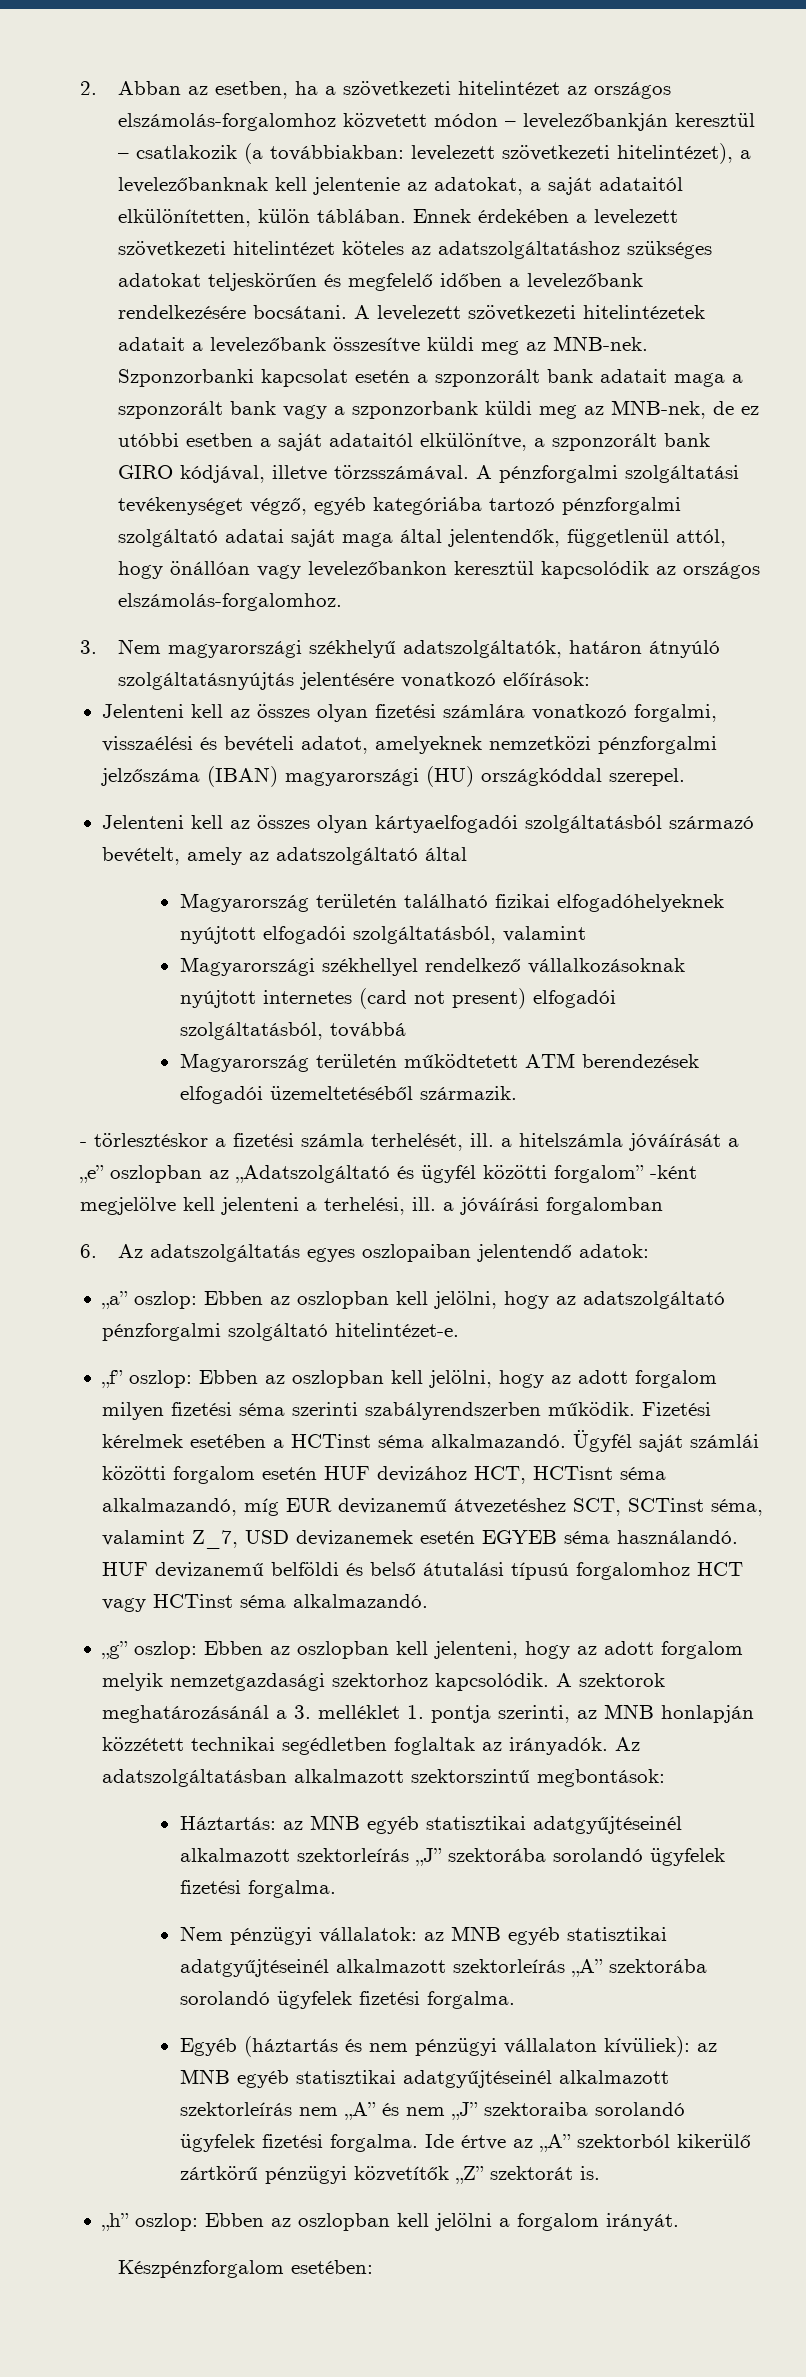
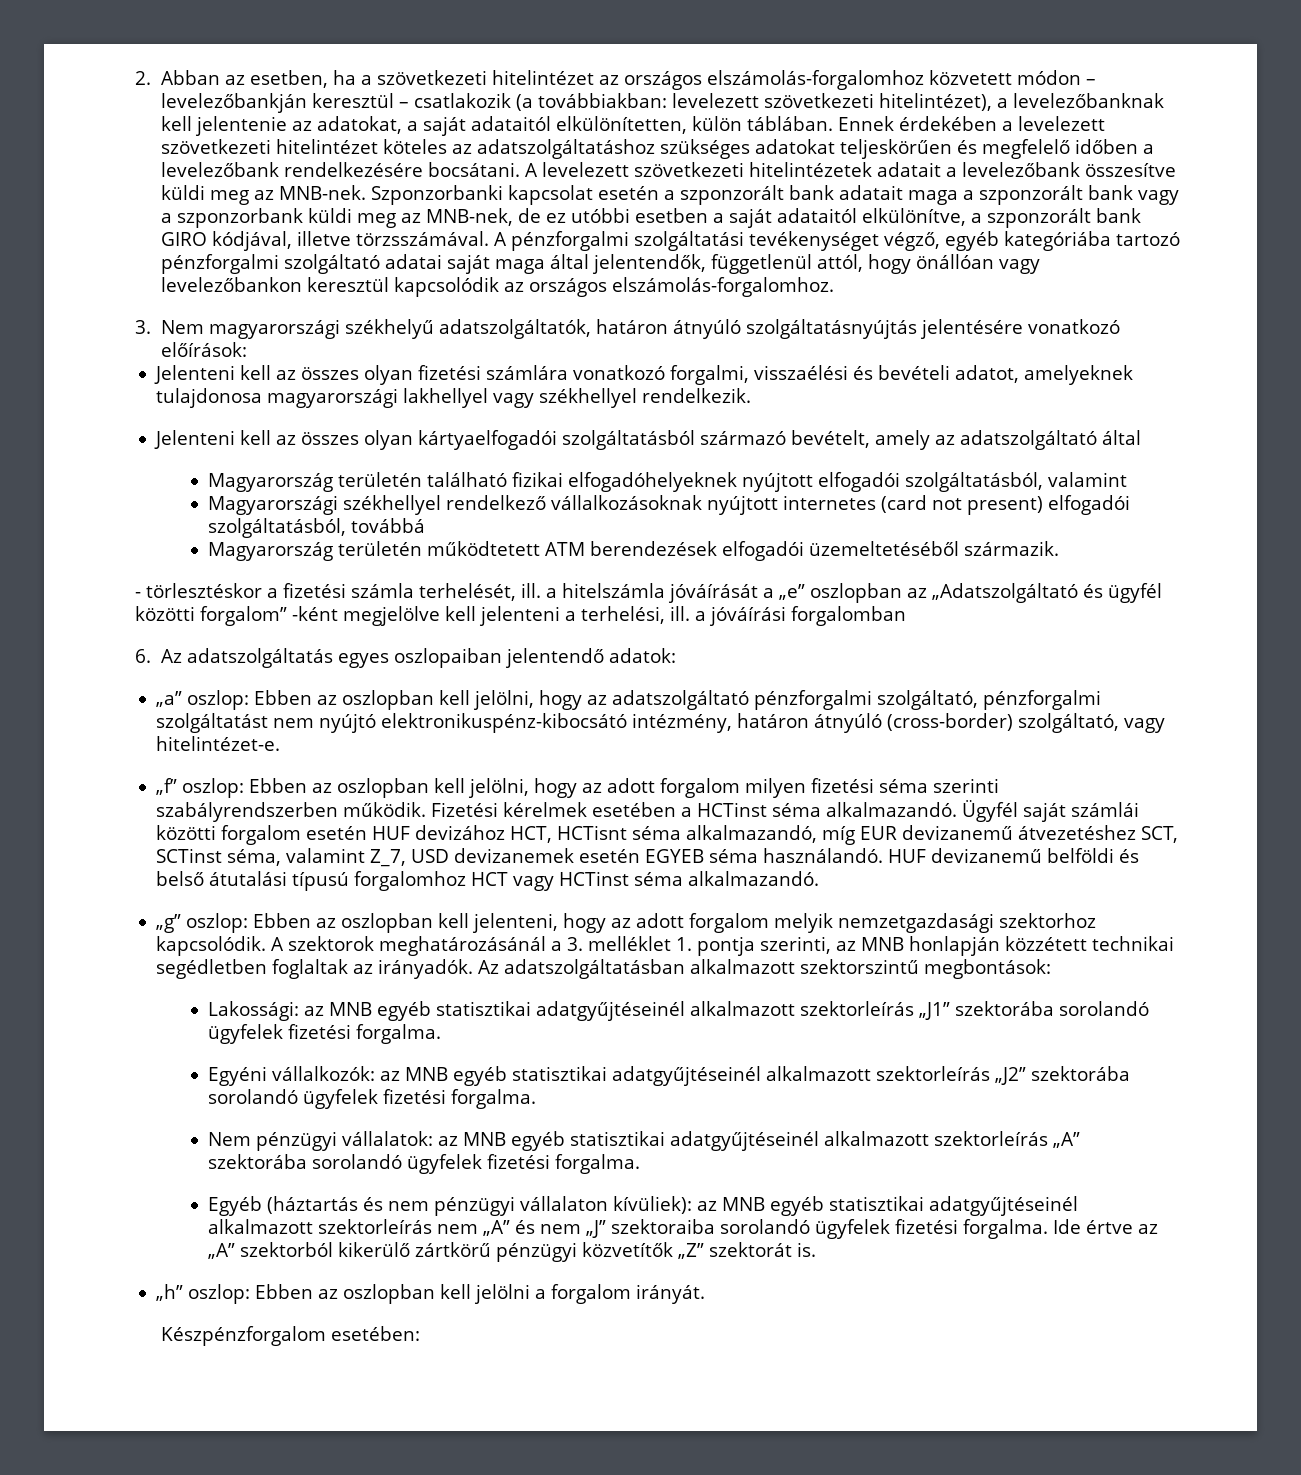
[489,736,718,754] [101,766,686,787] nemzetközi pénzforgalmi jelzőszáma (IBAN) magyarországi (HU) országkóddal szerepel. -> [155,388,751,408] tulajdonosa magyarországi lakhellyel vagy székhellyel rendelkezik.
[228,1323,329,1341] szolgáltató -> [876,690,1101,710] [155,713,1165,733] szolgáltató, pénzforgalmi szolgáltatást nem nyújtó elektronikuspénz-kibocsátó intézmény, határon átnyúló (cross-border) szolgáltató, vagy
[179,1815,682,1834] [179,1848,442,1867] Háztartás: az MNB egyéb statisztikai adatgyűjtéseinél alkalmazott szektorleírás „J” -> [207,1001,1149,1021] [207,1024,441,1044] [207,1066,1026,1086] Lakossági: az MNB egyéb statisztikai adatgyűjtéseinél alkalmazott szektorleírás „J1” szektorába sorolandó ügyfelek fizetési forgalma. // Egyéni vállalkozók: az MNB egyéb statisztikai adatgyűjtéseinél alkalmazott szektorleírás „J2”

